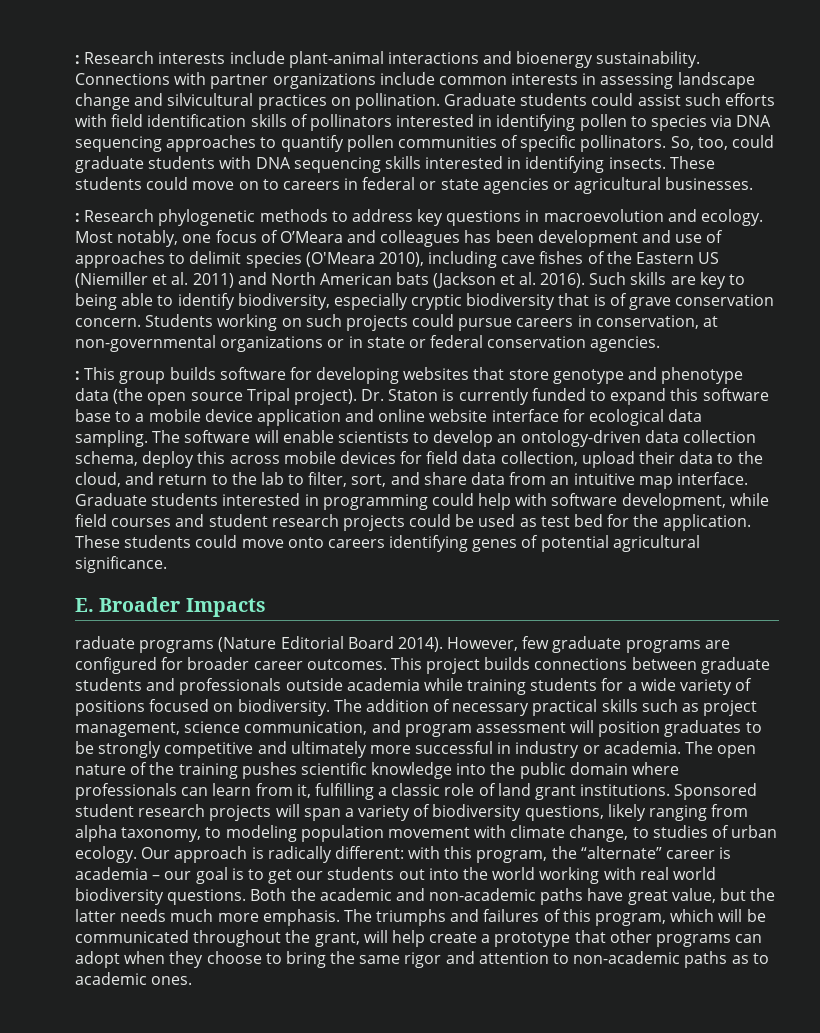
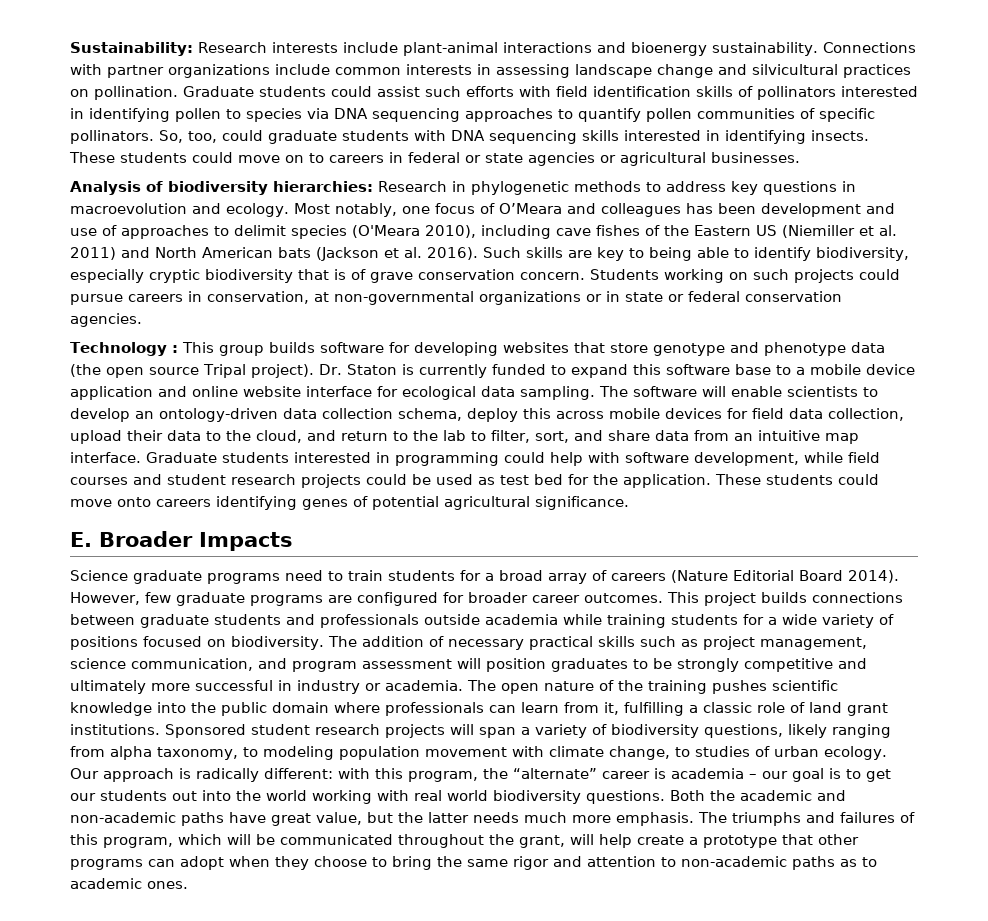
[75,55,80,64] : -> [70,42,193,56] Sustainability:
[75,209,155,222] : Research -> [70,181,466,195] Analysis of biodiversity hierarchies: Research in
(661, 344) none -> [70,342,167,356] Technology
[75,636,215,653] raduate programs -> [70,570,666,584] Science graduate programs need to train students for a broad array of careers

